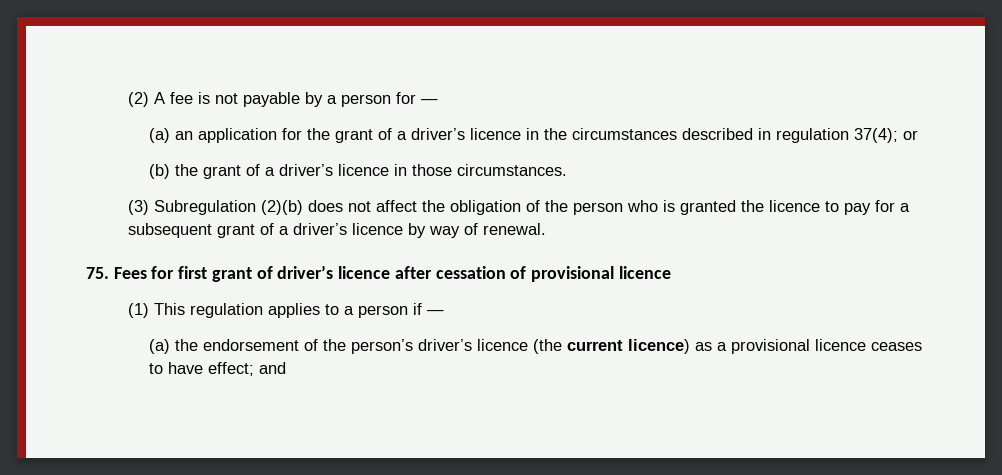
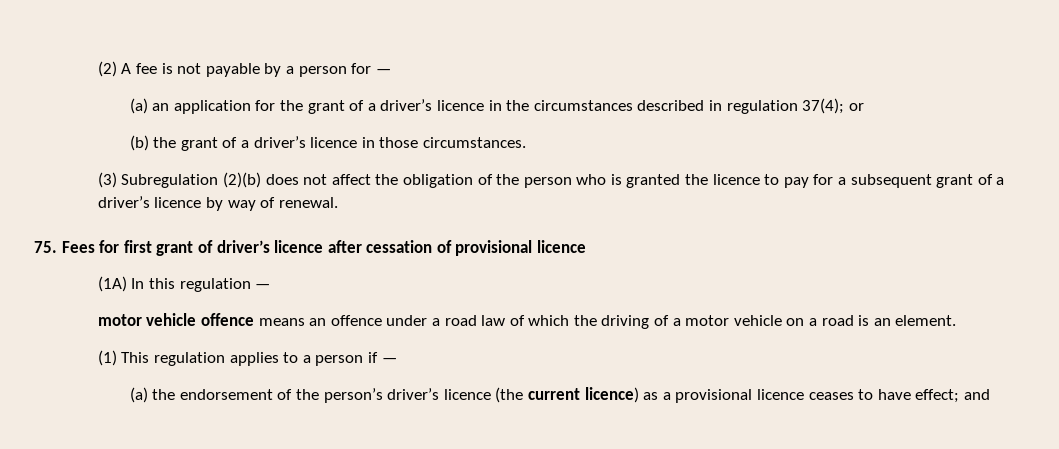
(671, 272) none -> [97,276,271,292] [97,313,957,329] // (1A) In this regulation — // motor vehicle offence means an offence under a road law of which the driving of a motor vehicle on a road is an element.

